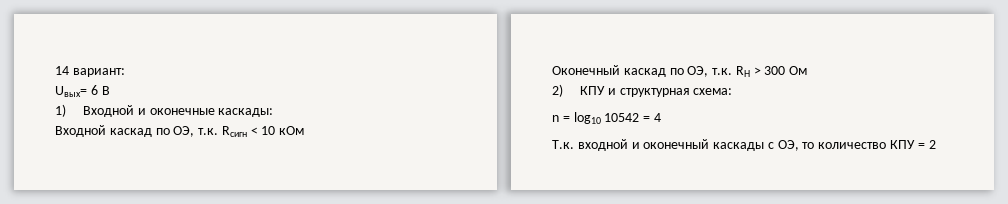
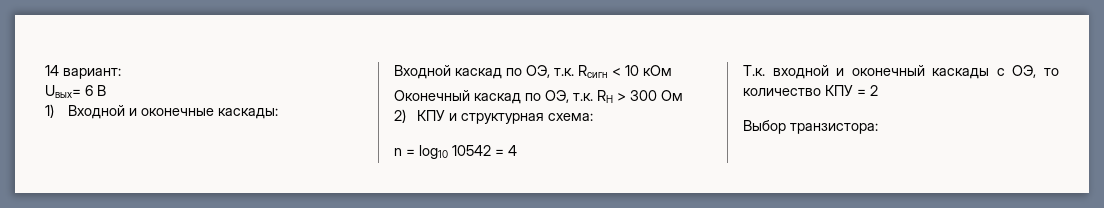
(936, 144) none -> [743,120,878,134] // Выбор транзистора:

